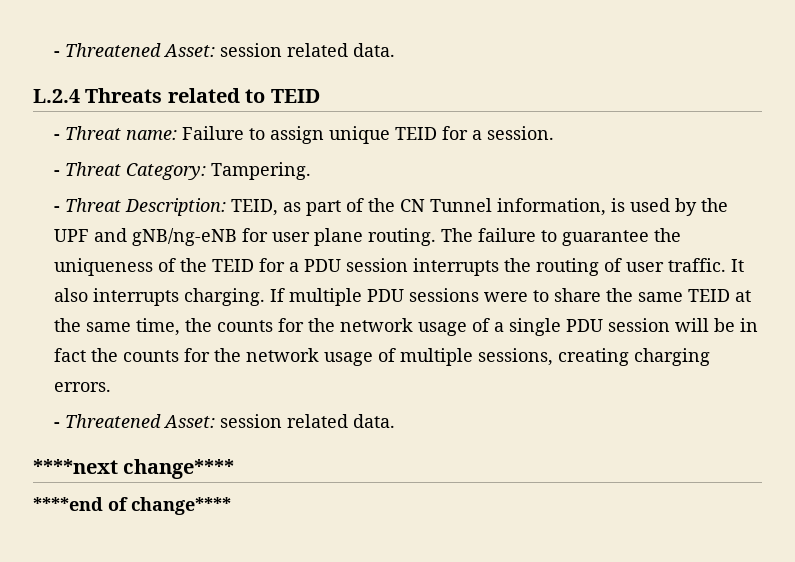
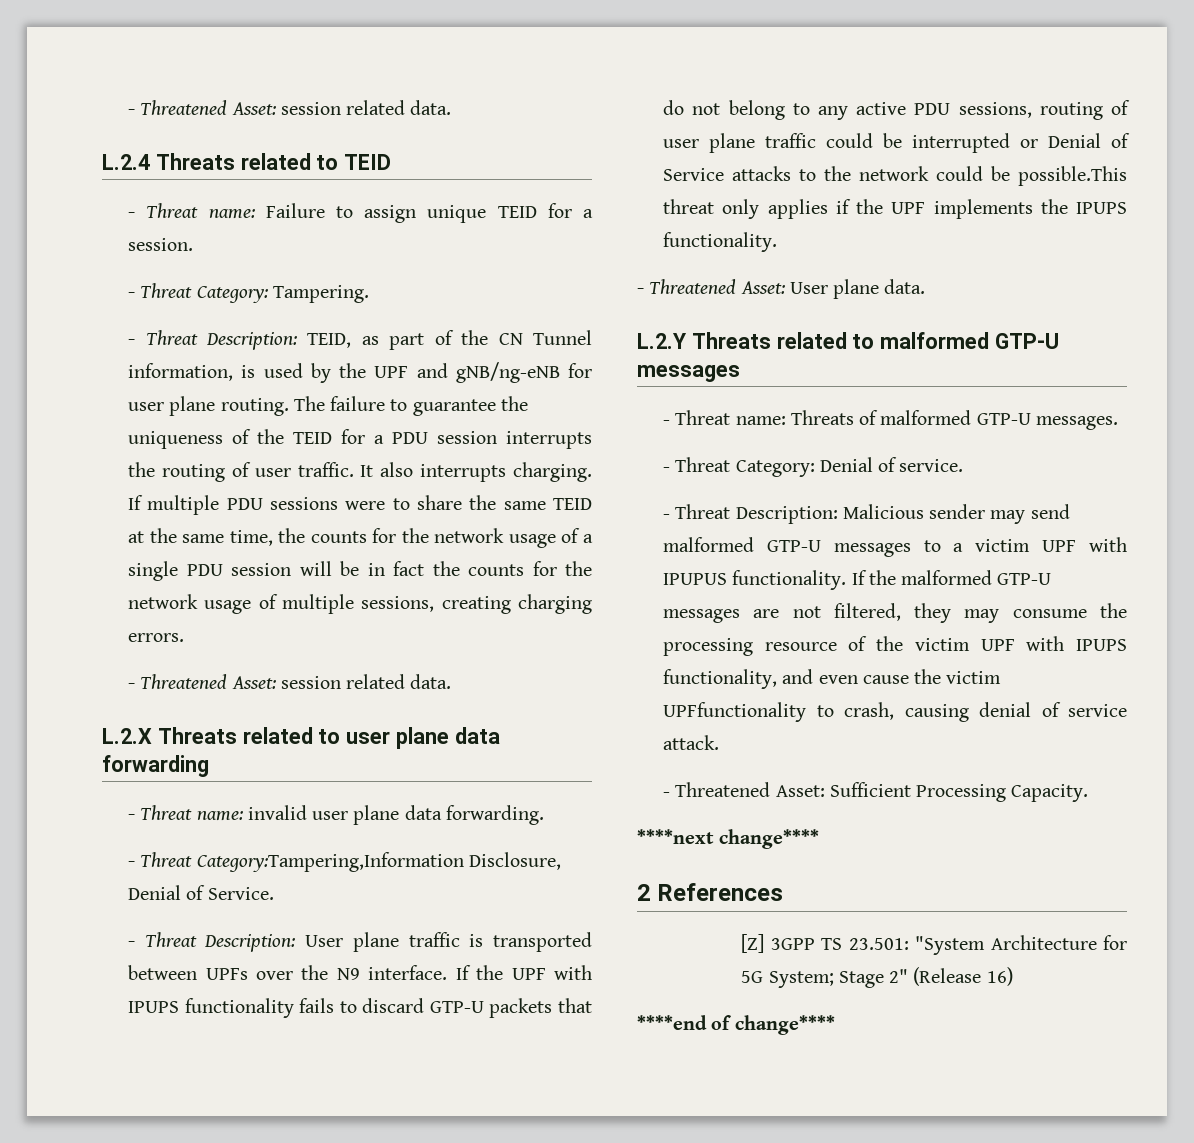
[33,459,235,479] ****next change**** -> [102,727,500,749] [102,755,209,777] [128,805,544,825] [128,852,561,872] [128,885,274,900] [128,932,592,952] [128,965,592,980] [128,998,592,1018] [663,100,1130,120] [663,133,1130,153] [663,166,1127,186] [663,199,1127,219] [663,232,778,252] [637,279,926,299] [637,332,1060,349] [637,365,740,382] [663,410,1118,430] [663,457,964,477] [663,504,1070,524] [663,537,1127,557] [663,570,1052,590] [663,603,1127,623] [663,636,1127,656] [663,669,1002,689] [663,702,1127,722] [663,735,720,750] [663,782,1089,802] [637,829,820,849] [637,883,784,901] [741,934,1127,955] [741,967,1013,988] L.2.X Threats related to user plane data forwarding // - Threat name: invalid user plane data forwarding. // - Threat Category:Tampering,Information Disclosure, Denial of Service. // - Threat Description: User plane traffic is transported between UPFs over the N9 interface. If the UPF with IPUPS functionality fails to discard GTP-U packets that do not belong to any active PDU sessions, routing of user plane traffic could be interrupted or Denial of Service attacks to the network could be possible.This threat only applies if the UPF implements the IPUPS functionality. // - Threatened Asset: User plane data. // L.2.Y Threats related to malformed GTP-U messages // - Threat name: Threats of malformed GTP-U messages. // - Threat Category: Denial of service. // - Threat Description: Malicious sender may send malformed GTP-U messages to a victim UPF with IPUPUS functionality. If the malformed GTP-U messages are not filtered, they may consume the processing resource of the victim UPF with IPUPS functionality, and even cause the victim UPFfunctionality to crash, causing denial of service attack. // - Threatened Asset: Sufficient Processing Capacity. // ****next change**** // 2 References // [Z] 3GPP TS 23.501: "System Architecture for 5G System; Stage 2" (Release 16)

